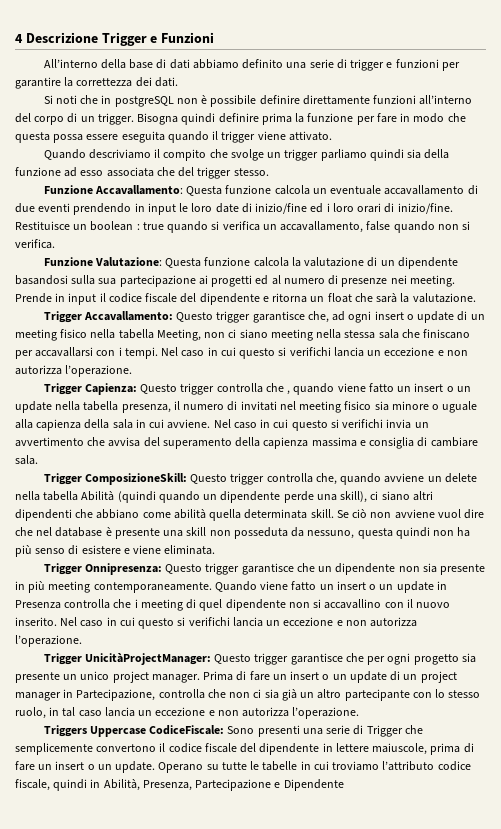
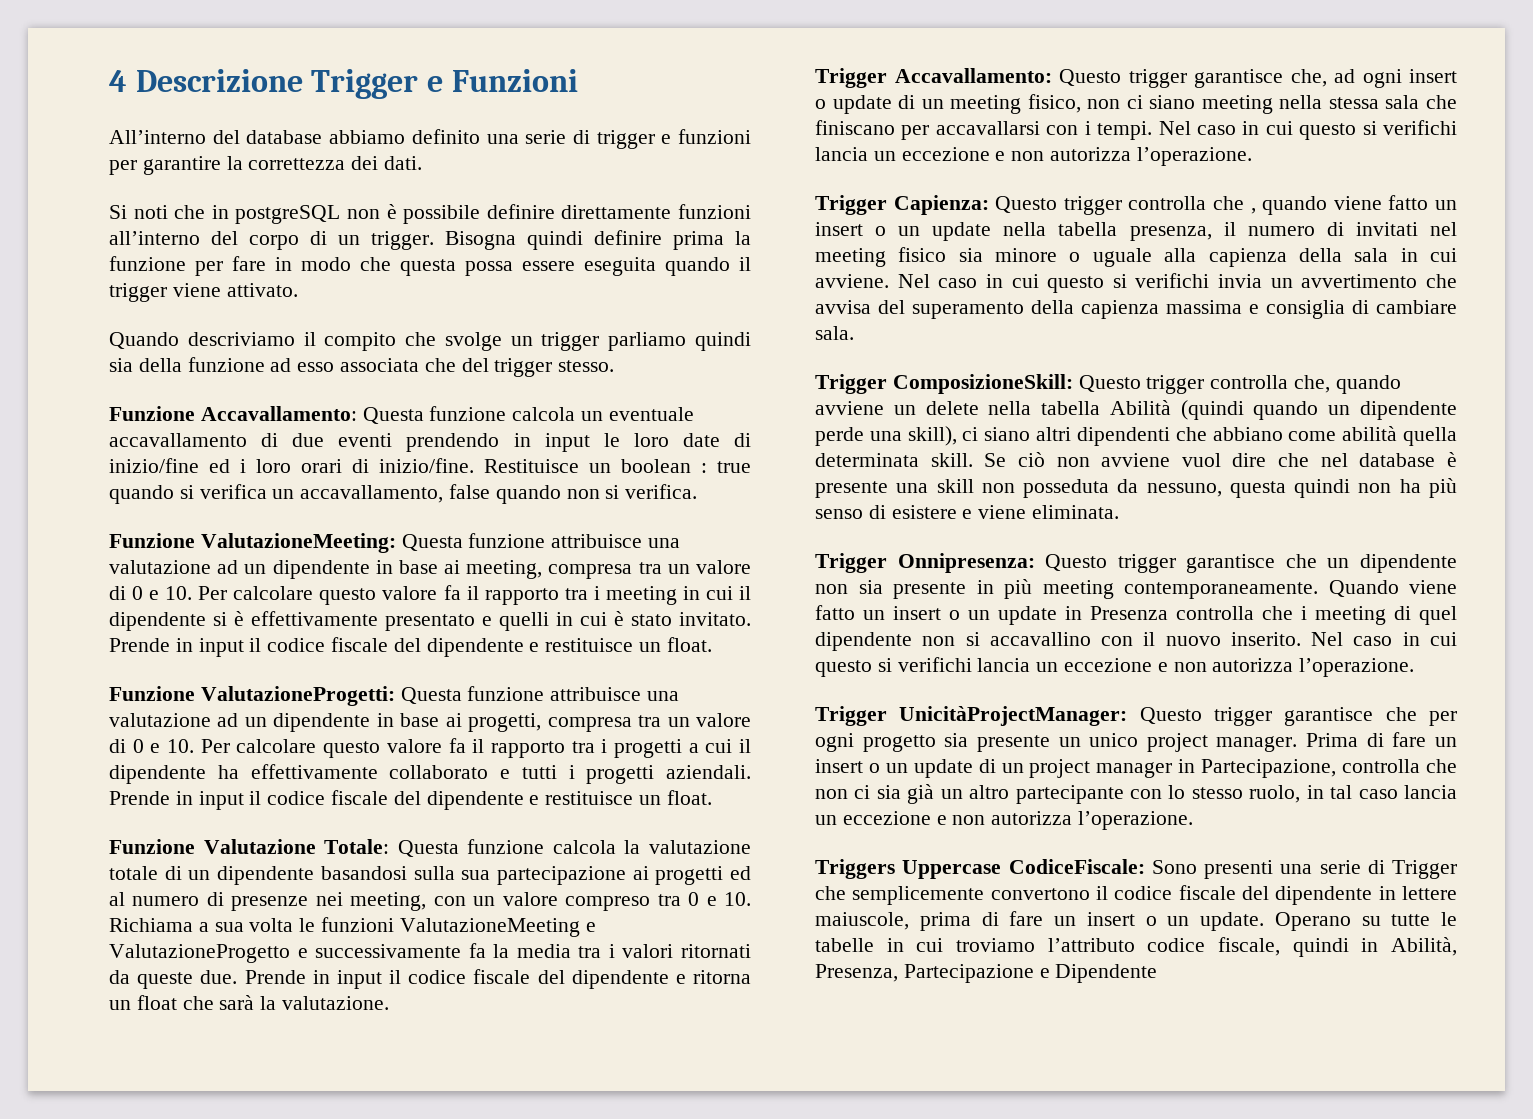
[100,59,190,69] della base di dati -> [212,130,323,144] del database
[94,257,162,267] Valutazione: -> [200,533,681,553] [109,560,751,579] [109,585,751,605] [109,611,751,631] [109,637,712,657] [109,686,680,706] [109,713,751,732] [109,738,751,758] [109,764,751,784] [109,790,712,810] [109,839,390,854] ValutazioneMeeting: Questa funzione attribuisce una valutazione ad un dipendente in base ai meeting, compresa tra un valore di 0 e 10. Per calcolare questo valore fa il rapporto tra i meeting in cui il dipendente si è effettivamente presentato e quelli in cui è stato invitato. Prende in input il codice fiscale del dipendente e restituisce un float. // Funzione ValutazioneProgetti: Questa funzione attribuisce una valutazione ad un dipendente in base ai progetti, compresa tra un valore di 0 e 10. Per calcolare questo valore fa il rapporto tra i progetti a cui il dipendente ha effettivamente collaborato e tutti i progetti aziendali. Prende in input il codice fiscale del dipendente e restituisce un float. // Funzione Valutazione Totale:
(365, 262) none -> [109,866,158,880] totale
[409,275,455,287] meeting. -> [350,892,751,911] [109,917,596,937] [109,943,751,963] [109,970,238,989] meeting, con un valore compreso tra 0 e 10. Richiama a sua volta le funzioni ValutazioneMeeting e ValutazioneProgetto e successivamente fa la media tra i valori ritornati da queste due.
[60,329,201,341] fisico nella tabella Meeting, -> [1027,94,1081,113] fisico,

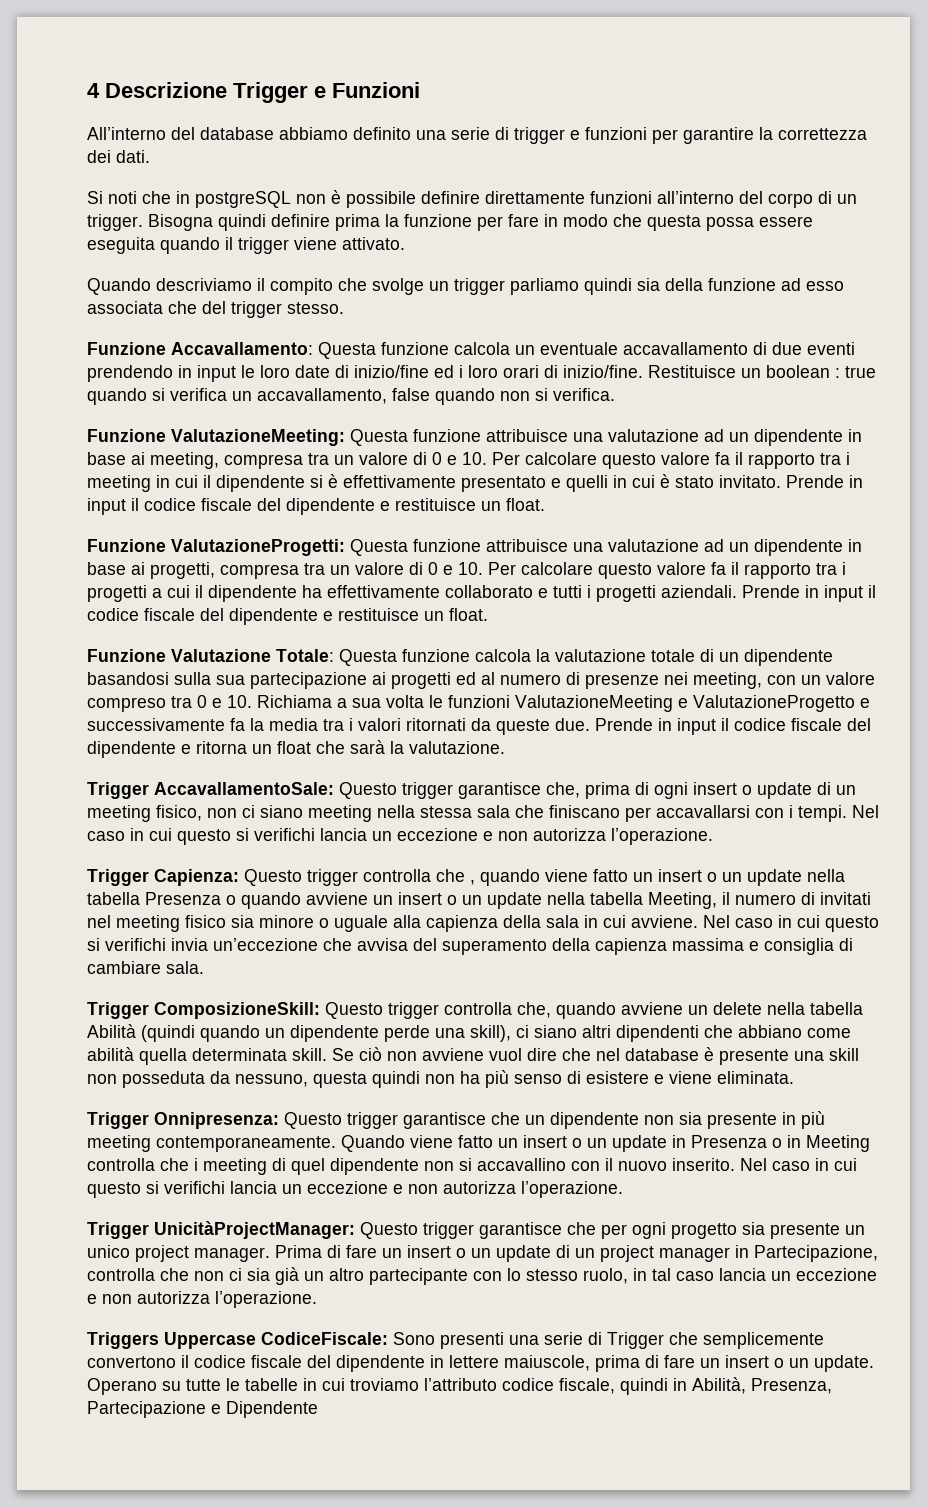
[894,68,1052,83] Accavallamento: -> [154,782,334,795] AccavallamentoSale:
[1334,69,1355,83] ad -> [585,782,649,799] prima di
[1129,226,1212,241] presenza, -> [145,892,717,909] Presenza o quando avviene un insert o un update nella tabella Meeting,
[1270,274,1418,288] un avvertimento -> [213,938,318,951] un’eccezione
(1168, 613) none -> [772,1135,870,1152] o in Meeting

